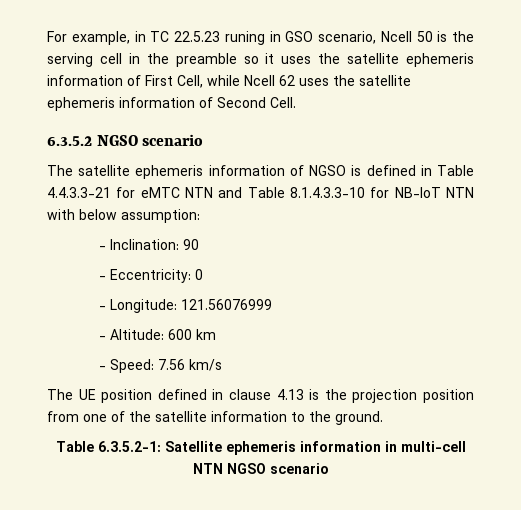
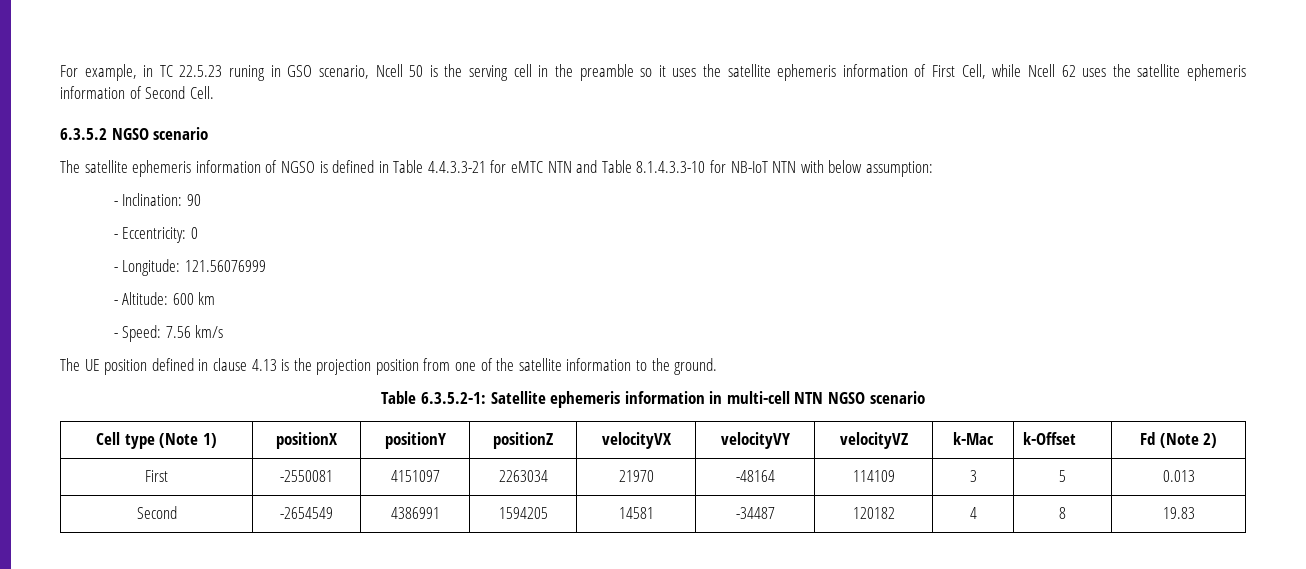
(329, 468) none -> [96,432,217,449] [276,432,338,449] [384,432,446,449] [493,432,553,449] [601,432,672,449] [720,432,790,449] [839,432,908,449] [953,432,994,445] [1023,432,1077,445] [1139,432,1218,448] [145,470,168,482] [280,470,333,482] [390,470,440,482] [498,470,548,482] [618,470,654,482] [735,470,775,482] [852,470,895,482] [969,470,977,482] [1059,470,1066,482] [1162,470,1195,482] [136,506,177,519] [280,507,333,519] [390,507,440,519] [498,507,548,519] [618,507,654,519] [735,507,775,519] [852,507,895,519] [969,507,977,519] [1059,507,1066,519] [1162,507,1195,519] // Cell type (Note 1) | positionX | positionY | positionZ | velocityVX | velocityVY | velocityVZ | k-Mac | k-Offset | Fd (Note 2) // First | -2550081 | 4151097 | 2263034 | 21970 | -48164 | 114109 | 3 | 5 | 0.013 // Second | -2654549 | 4386991 | 1594205 | 14581 | -34487 | 120182 | 4 | 8 | 19.83

